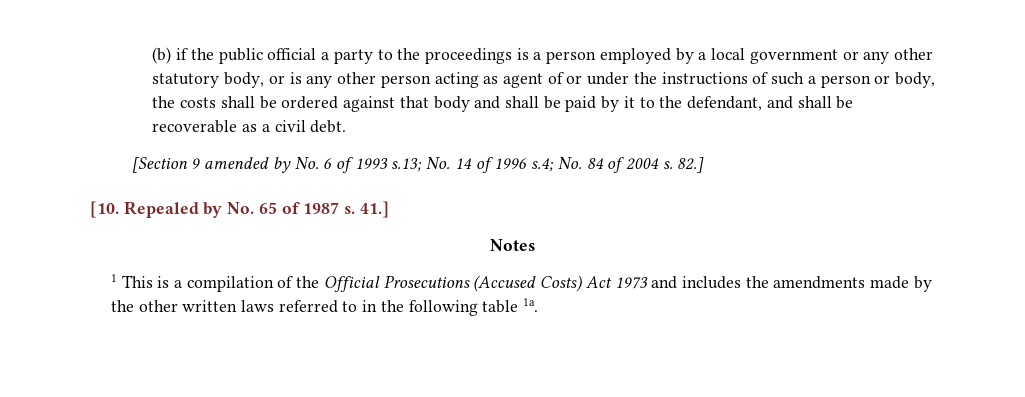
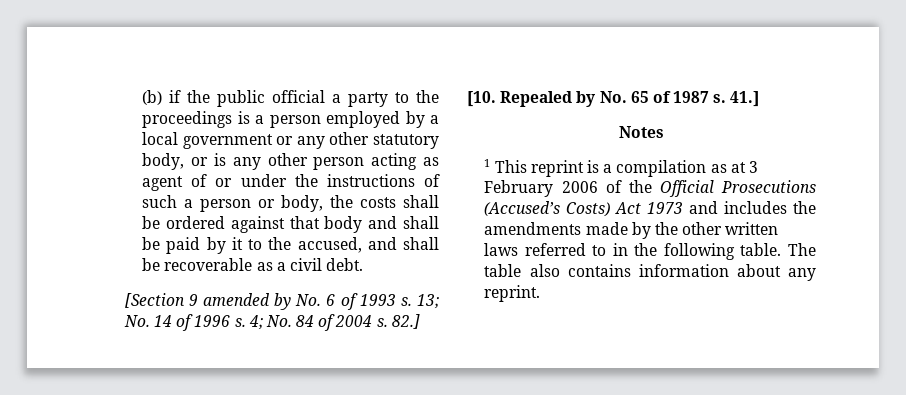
[687,96,763,111] defendant, -> [297,237,362,253] accused,
[391,158,423,172] s.13; -> [400,294,440,309] s. 13;
[531,158,555,172] s.4; -> [234,315,263,330] s. 4;
(153, 281) none -> [530,160,584,177] reprint
(274, 284) none -> [710,161,758,173] [484,180,598,197] as at 3 February 2006
[473,275,537,292] (Accused -> [484,201,561,216] (Accused’s
[482,298,539,313] table 1a. -> [740,243,816,256] [484,264,816,281] [484,285,541,302] table. The table also contains information about any reprint.

